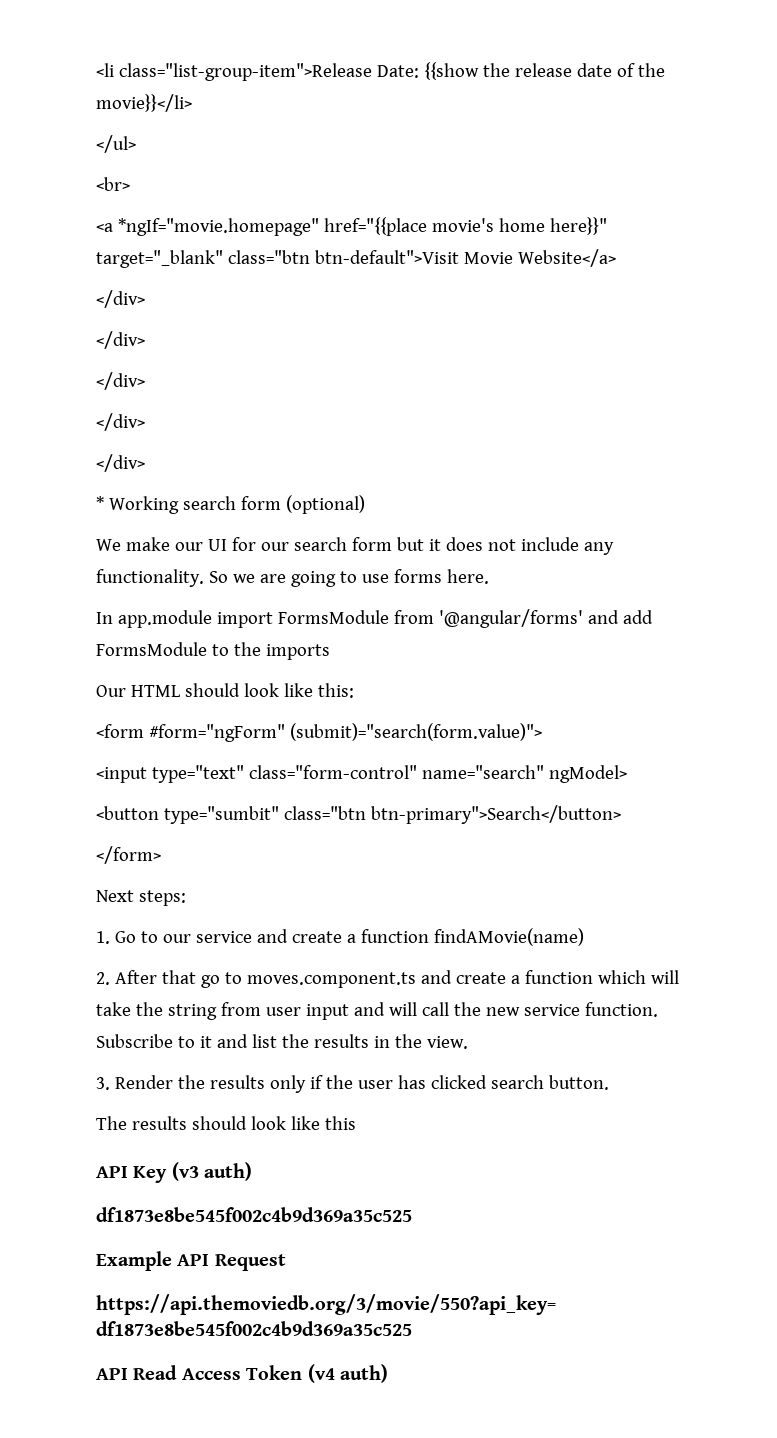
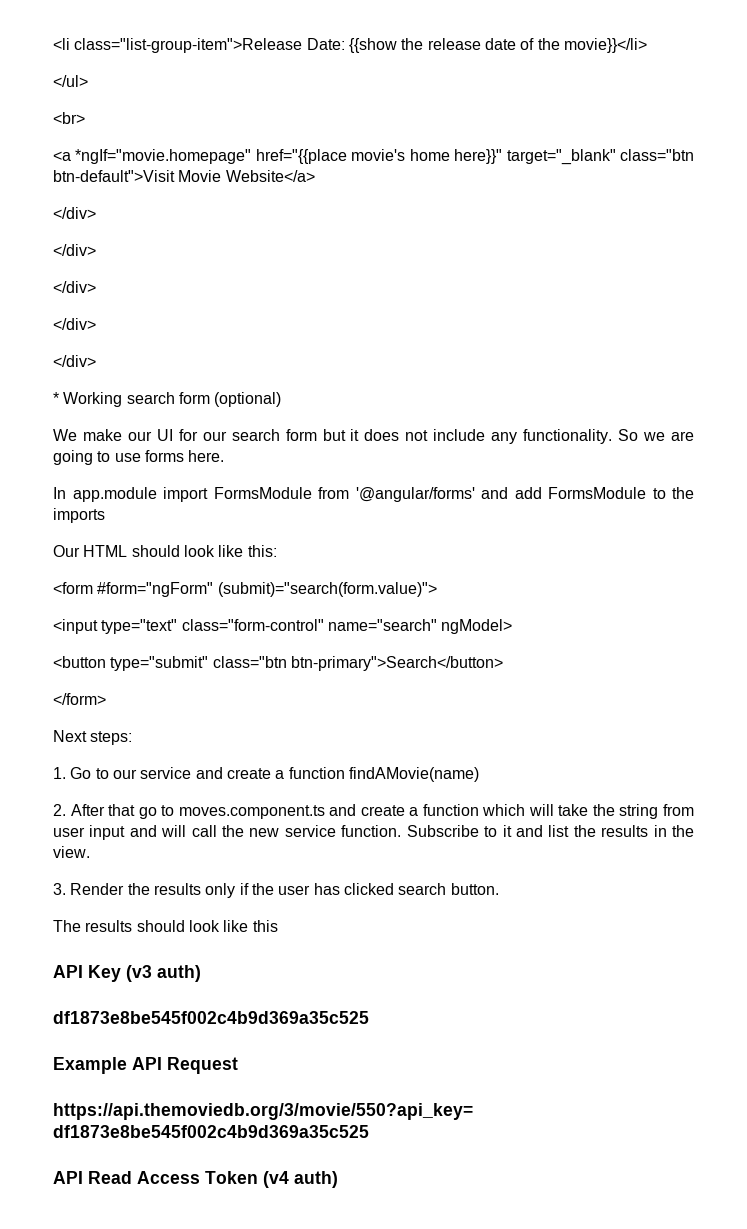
[163,806,279,824] type="sumbit" -> [110,656,209,671] type="submit"

